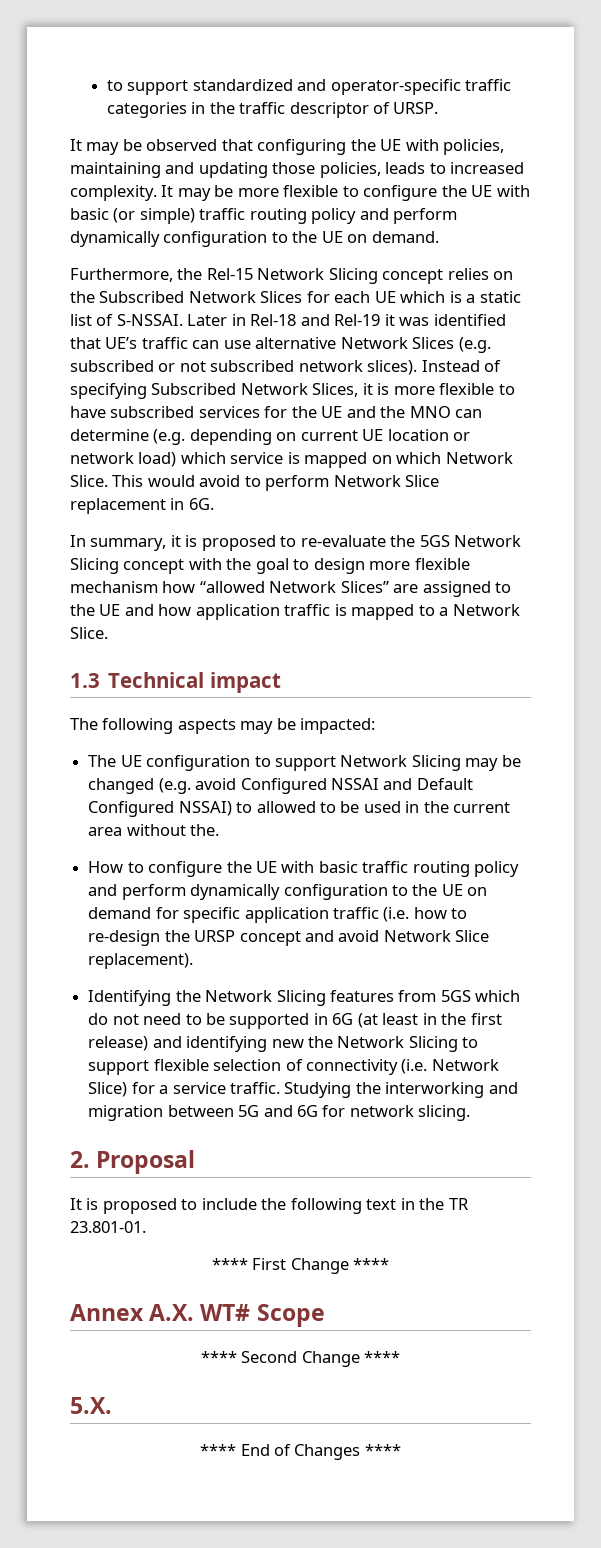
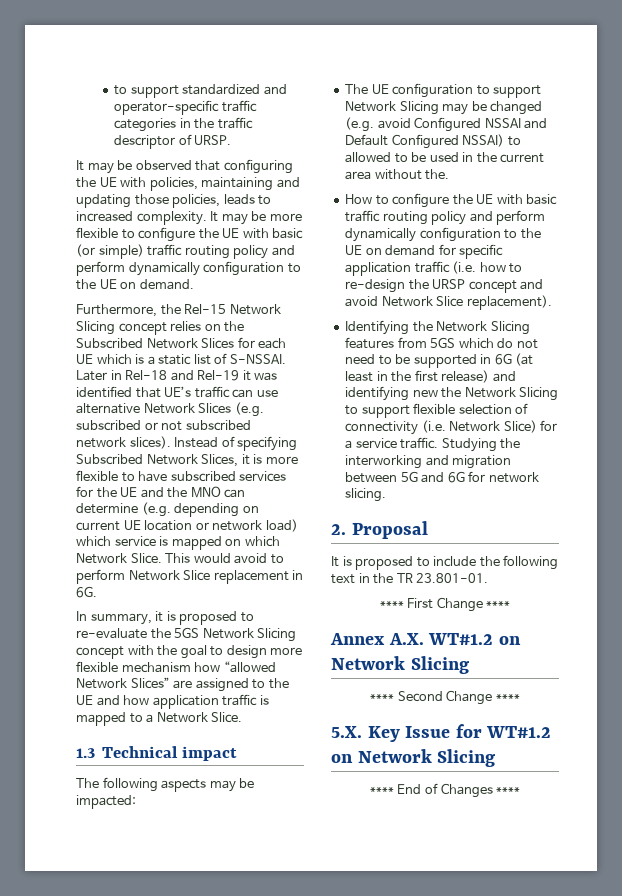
[200,1304,325,1327] WT# Scope -> [428,633,521,645] [331,656,469,674] WT#1.2 on Network Slicing
(112, 1405) none -> [367,724,552,742] [331,749,496,767] Key Issue for WT#1.2 on Network Slicing

